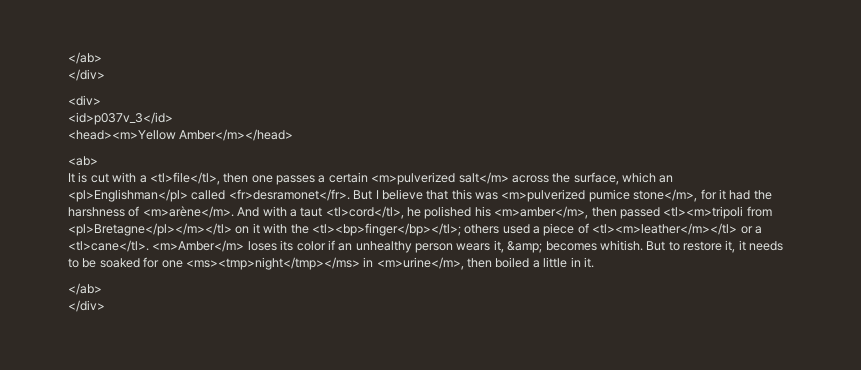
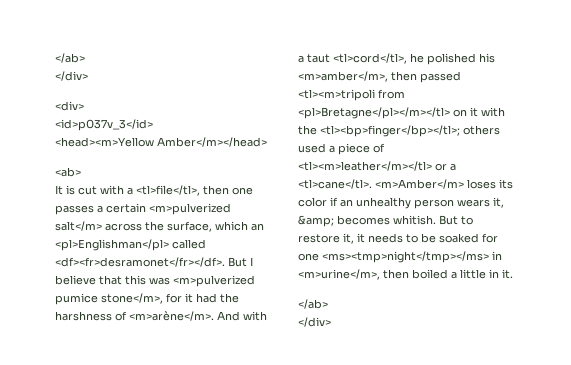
[228,189,350,201] <fr>desramonet</fr>. -> [55,257,225,267] <df><fr>desramonet</fr></df>.

